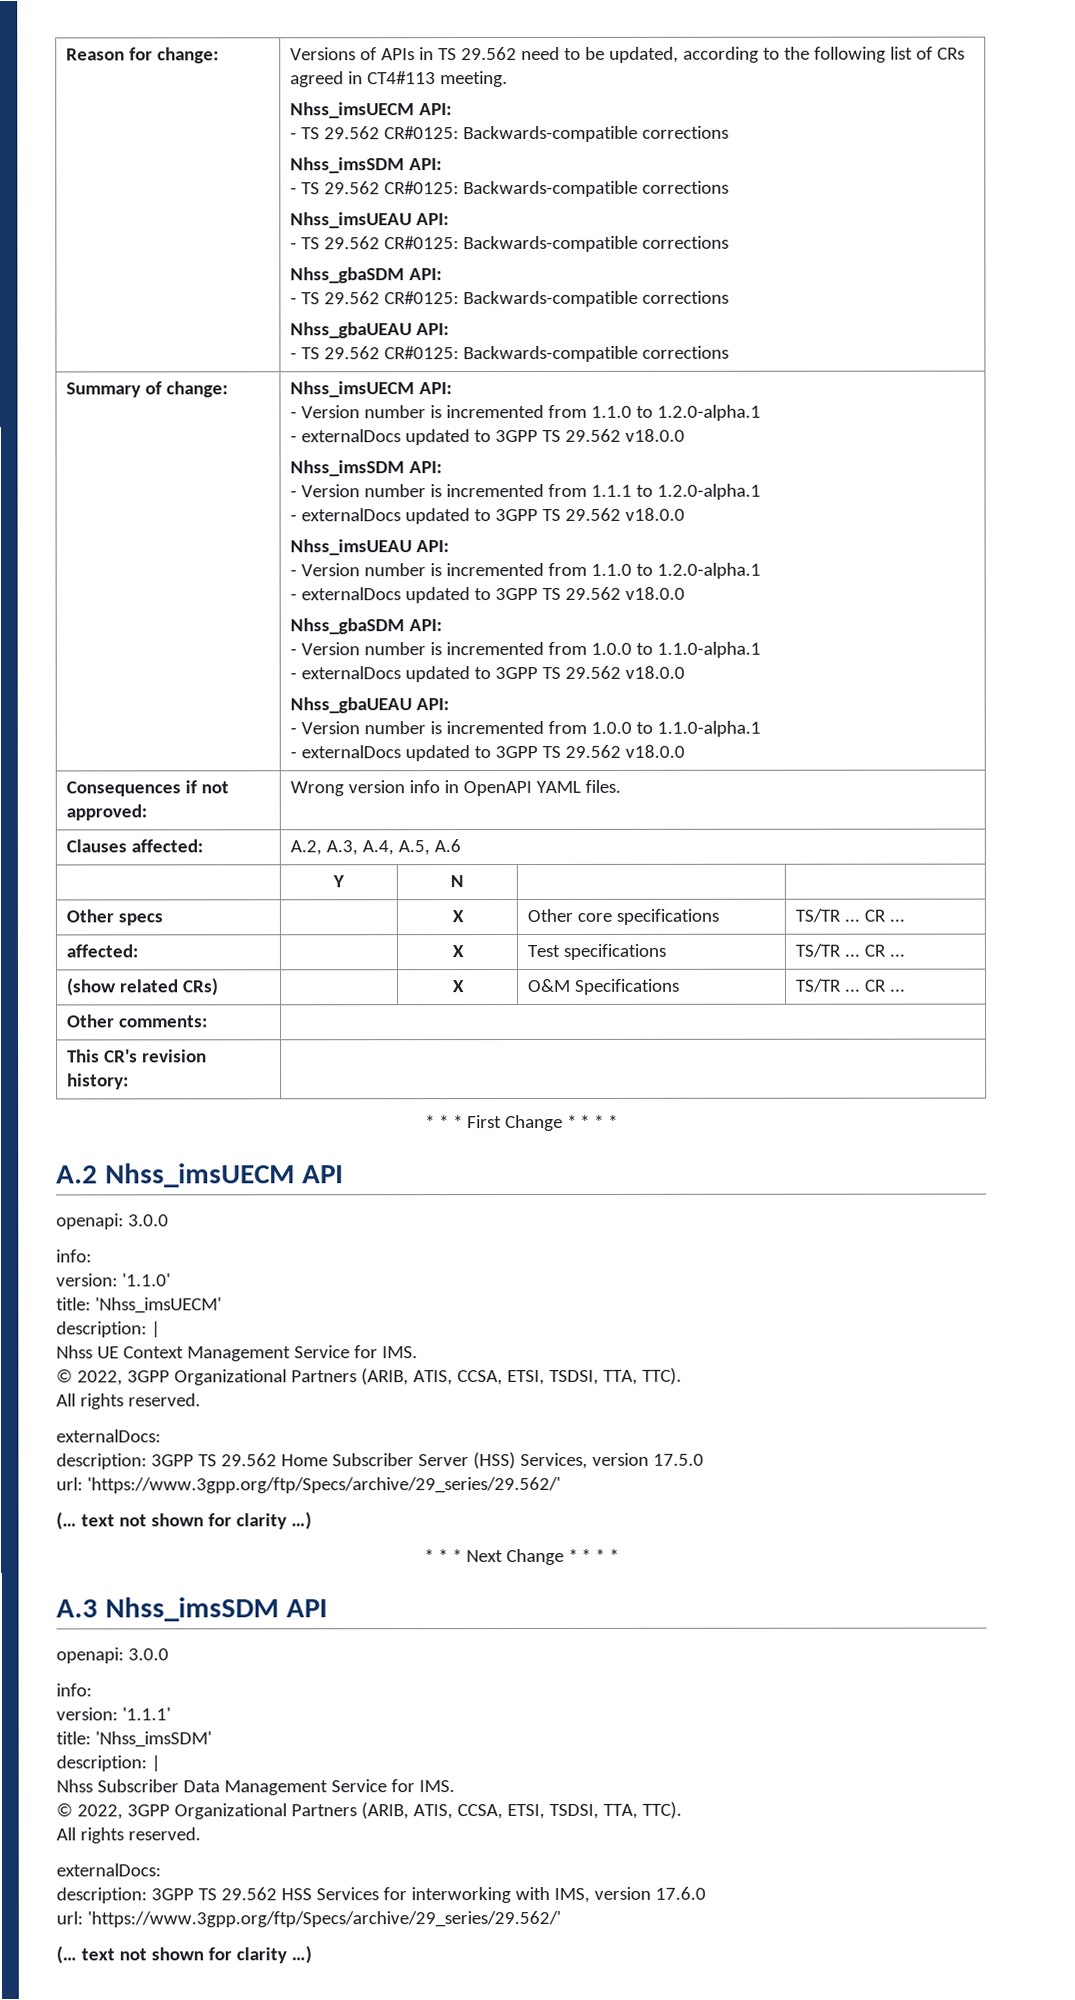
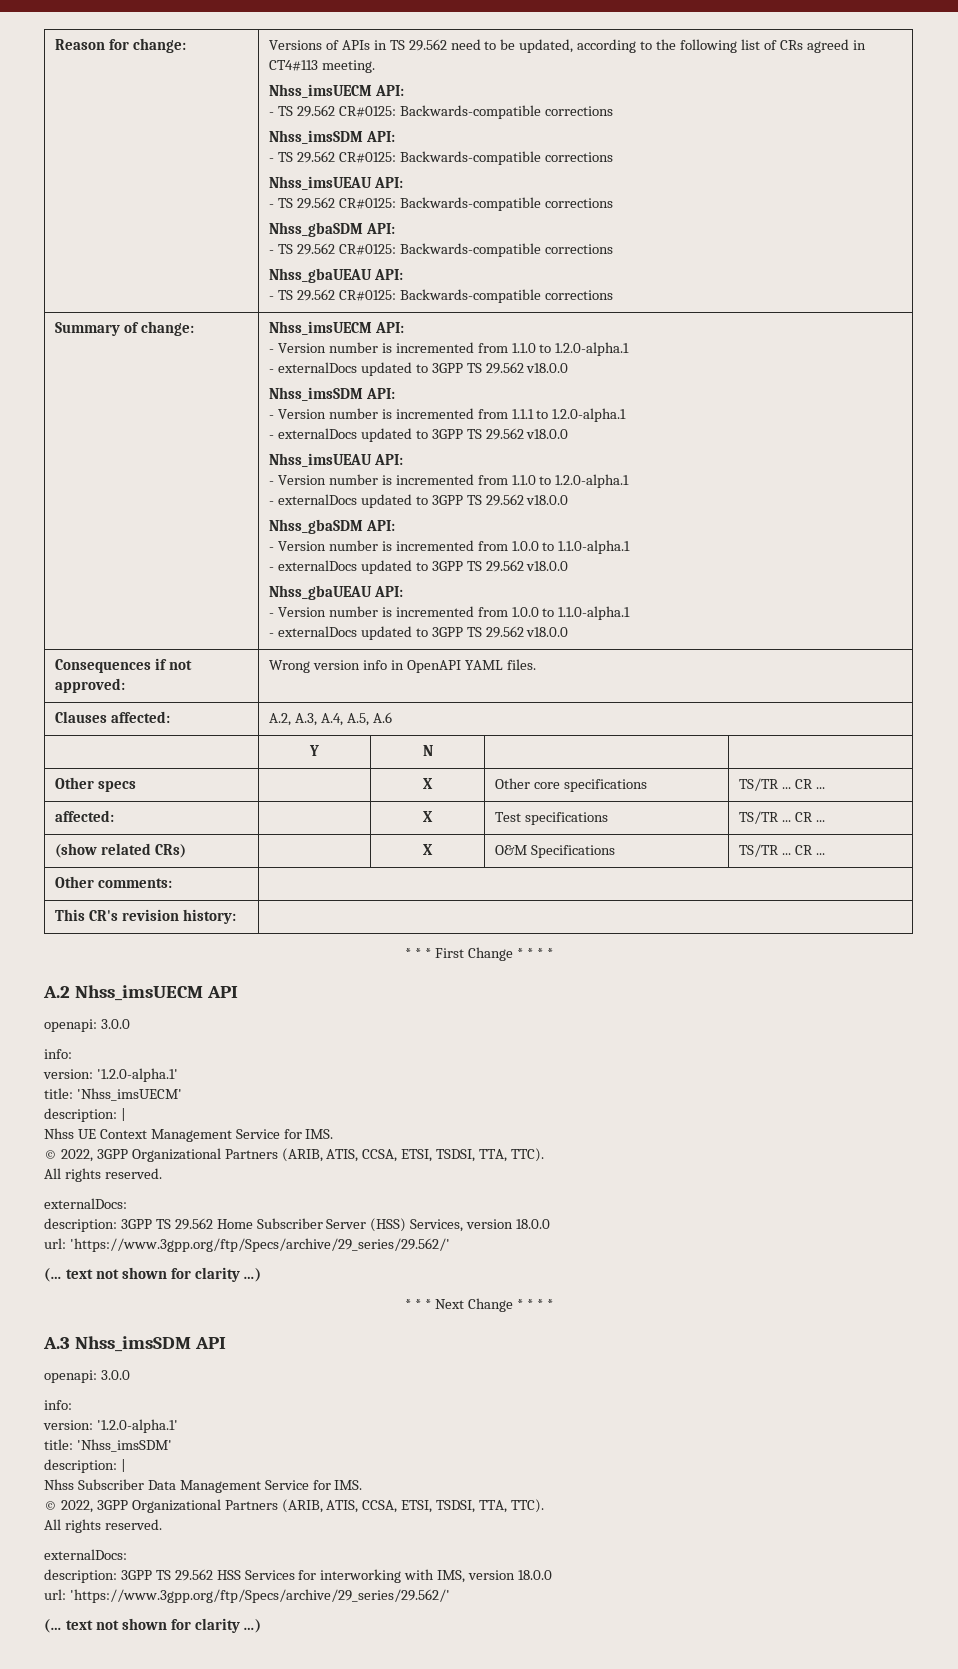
[121,1273,171,1287] '1.1.0' -> [96,1068,178,1082] '1.2.0-alpha.1'
[652,1453,704,1466] 17.5.0 -> [516,1219,551,1229] 18.0.0
[121,1707,171,1721] '1.1.1' -> [96,1419,178,1433] '1.2.0-alpha.1'
[654,1886,706,1900] 17.6.0 -> [518,1570,553,1580] 18.0.0

